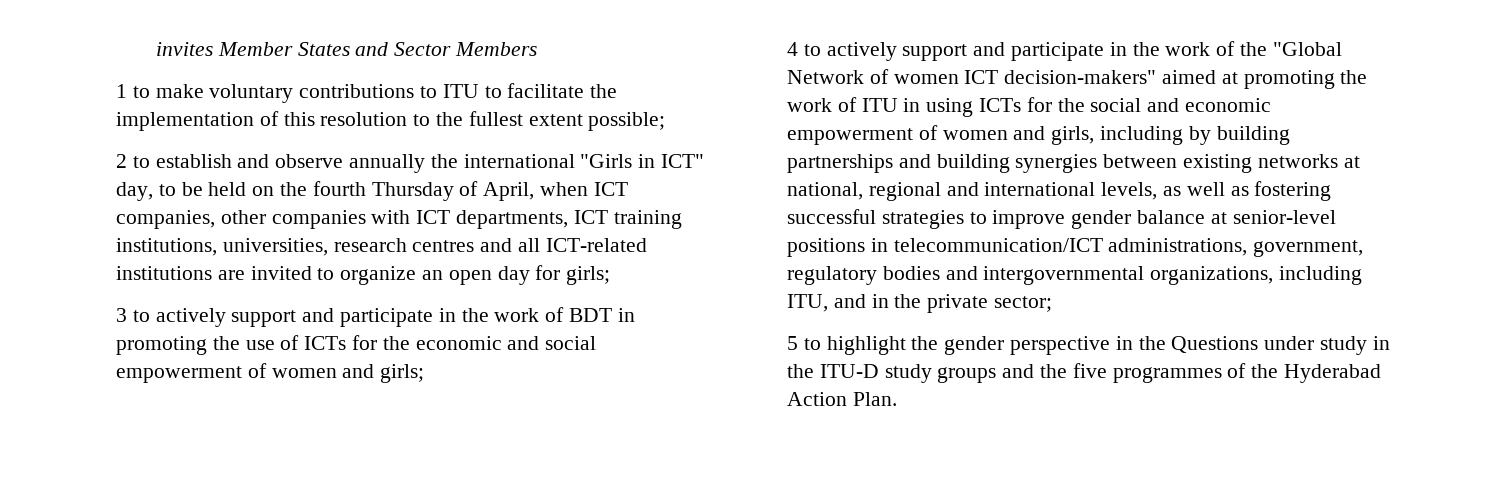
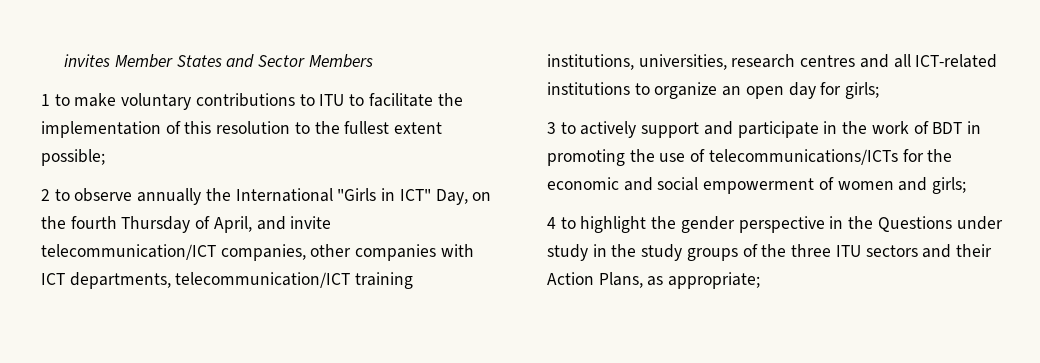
[155,154,270,168] establish and -> (70, 195) none
[463,154,575,168] international -> [235,188,333,202] International
[116,182,247,201] day, to be held -> [435,189,468,205] Day,
[540,182,628,196] when ICT -> [256,216,332,230] [41,244,216,260] and invite telecommunication/ICT
[573,210,608,224] ICT -> [175,272,351,288] telecommunication/ICT
[217,266,312,280] are invited -> (630, 88) none
[304,336,347,350] ICTs -> [708,149,898,165] telecommunications/ICTs
[826,41,1342,61] [787,69,1368,89] [787,97,1272,117] [787,125,1290,145] [787,154,1360,173] [787,181,1332,201] [787,209,1336,229] [787,238,1364,257] [787,266,1363,285] [787,294,1053,313] [787,336,821,350] actively support and participate in the work of the "Global Network of women ICT decision-makers" aimed at promoting the work of ITU in using ICTs for the social and economic empowerment of women and girls, including by building partnerships and building synergies between existing networks at national, regional and international levels, as well as fostering successful strategies to improve gender balance at senior-level positions in telecommunication/ICT administrations, government, regulatory bodies and intergovernmental organizations, including ITU, and in the private sector; // 5 to -> (576, 223) none
[819,364,879,378] ITU-D -> (637, 250) none
[1002,363,1382,383] [787,392,897,406] and the five programmes of the Hyderabad Action Plan. -> [742,244,992,258] [547,272,761,289] of the three ITU sectors and their Action Plans, as appropriate;

